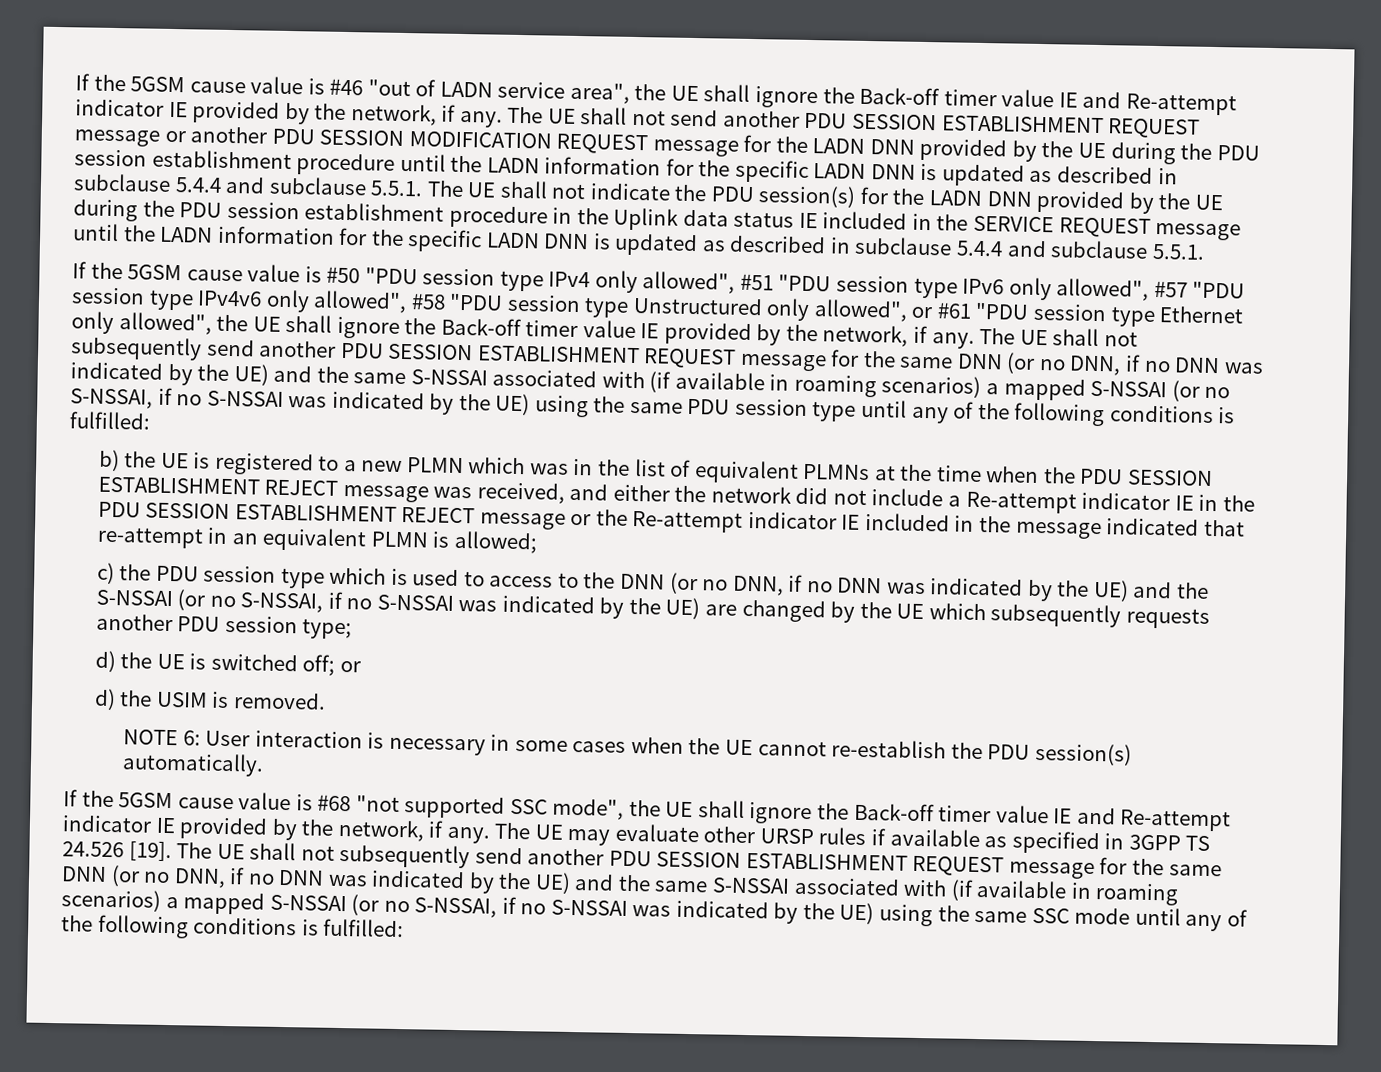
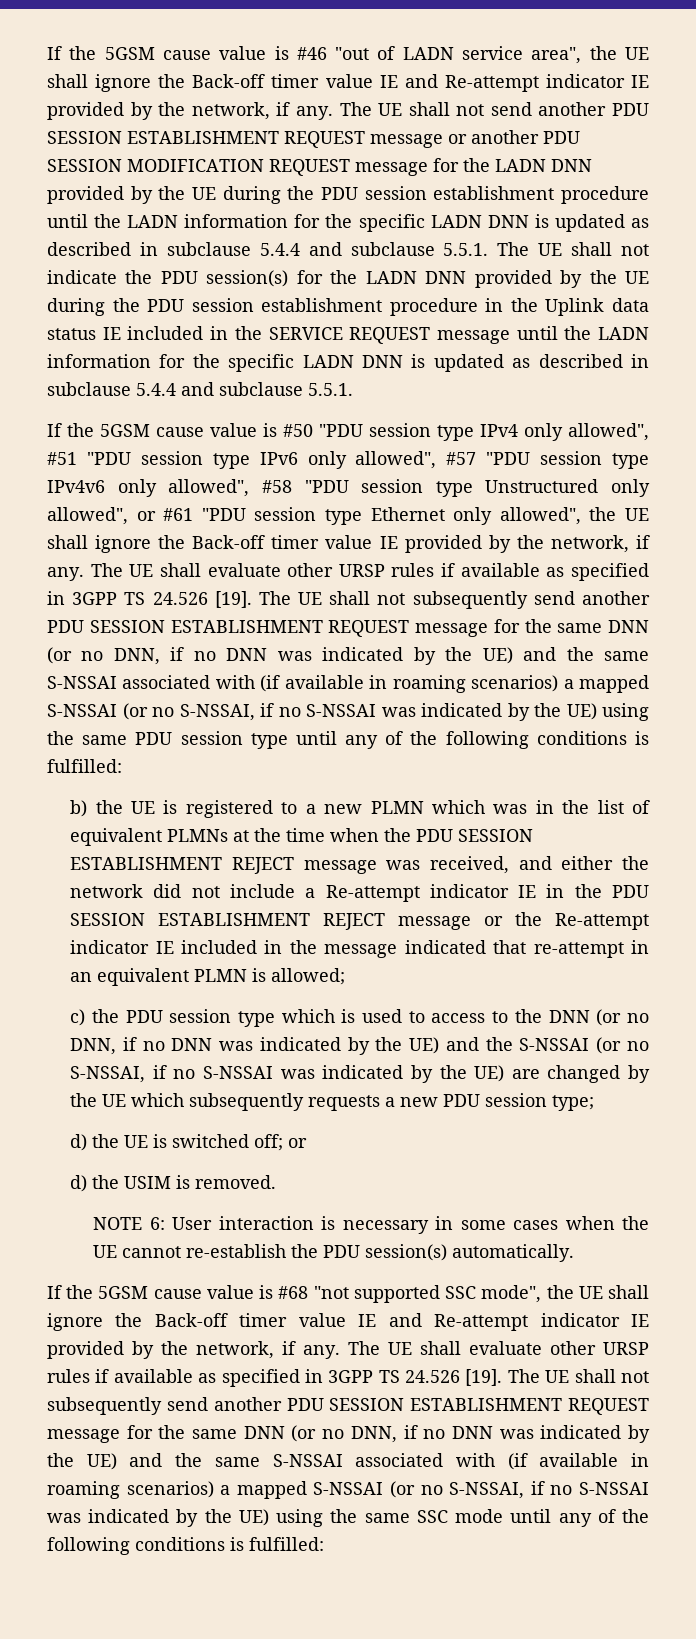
(1100, 337) none -> [207,563,649,581] [47,591,371,608] evaluate other URSP rules if available as specified in 3GPP TS 24.526 [19]. The UE shall
[95,613,173,632] another -> [385,1097,439,1107] a new
[567,828,611,846] may -> [420,1341,461,1355] shall

